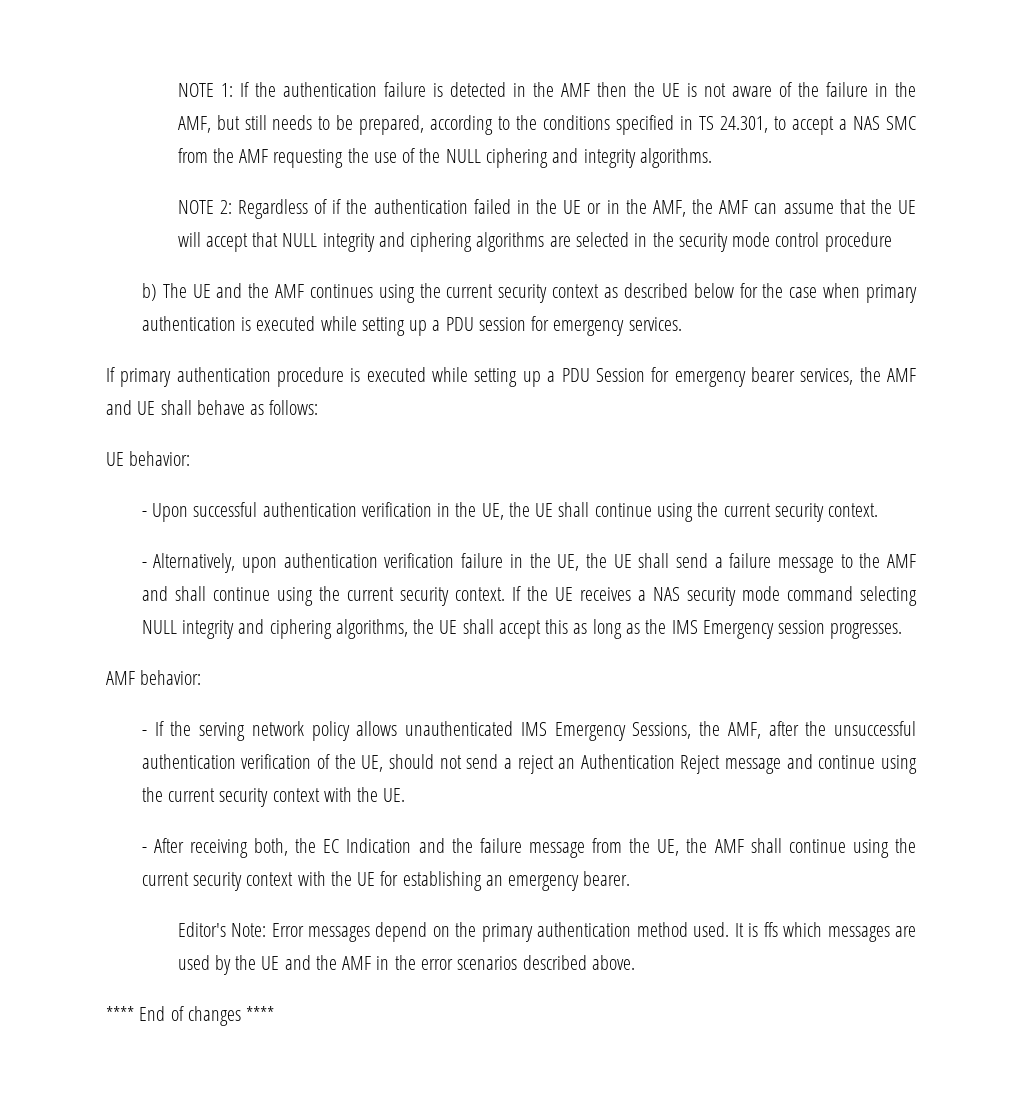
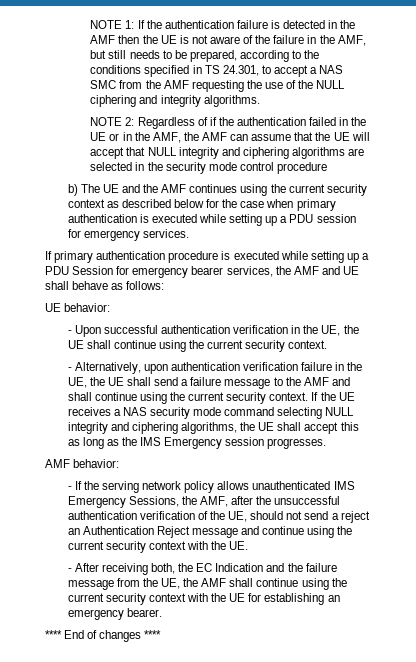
[177,922,916,942] [177,955,635,975] // Editor's Note: Error messages depend on the primary authentication method used. It is ffs which messages are used by the UE and the AMF in the error scenarios described above. -> (162, 612) none

